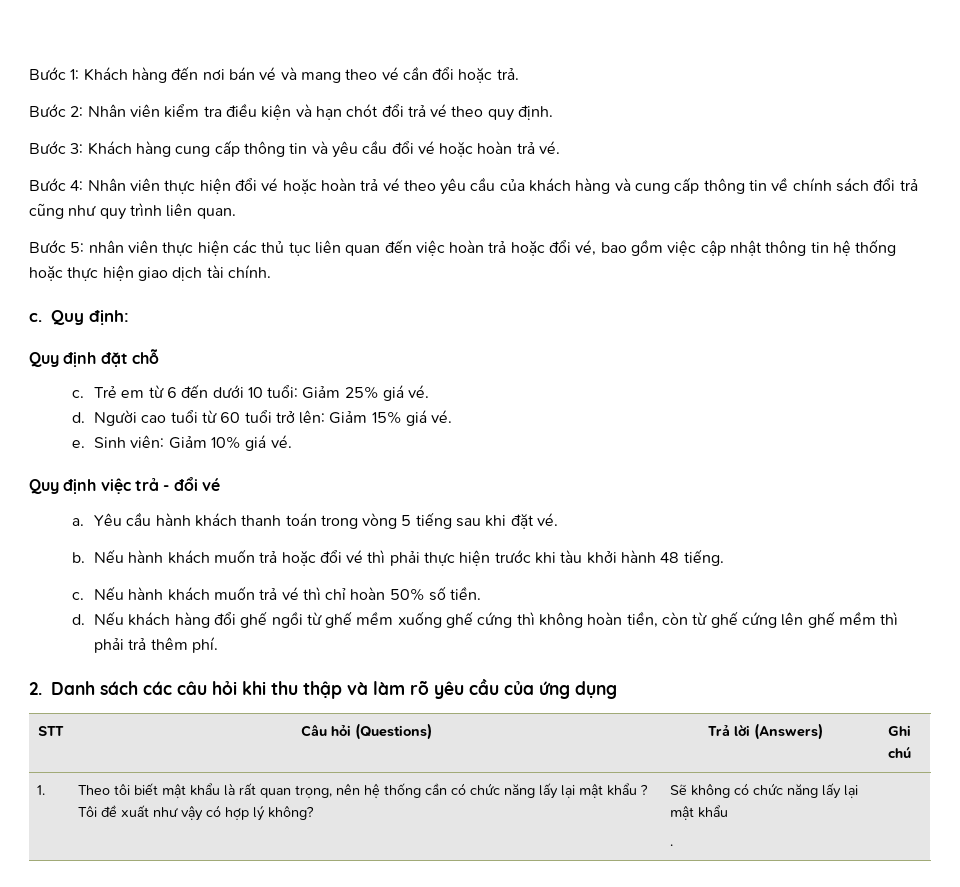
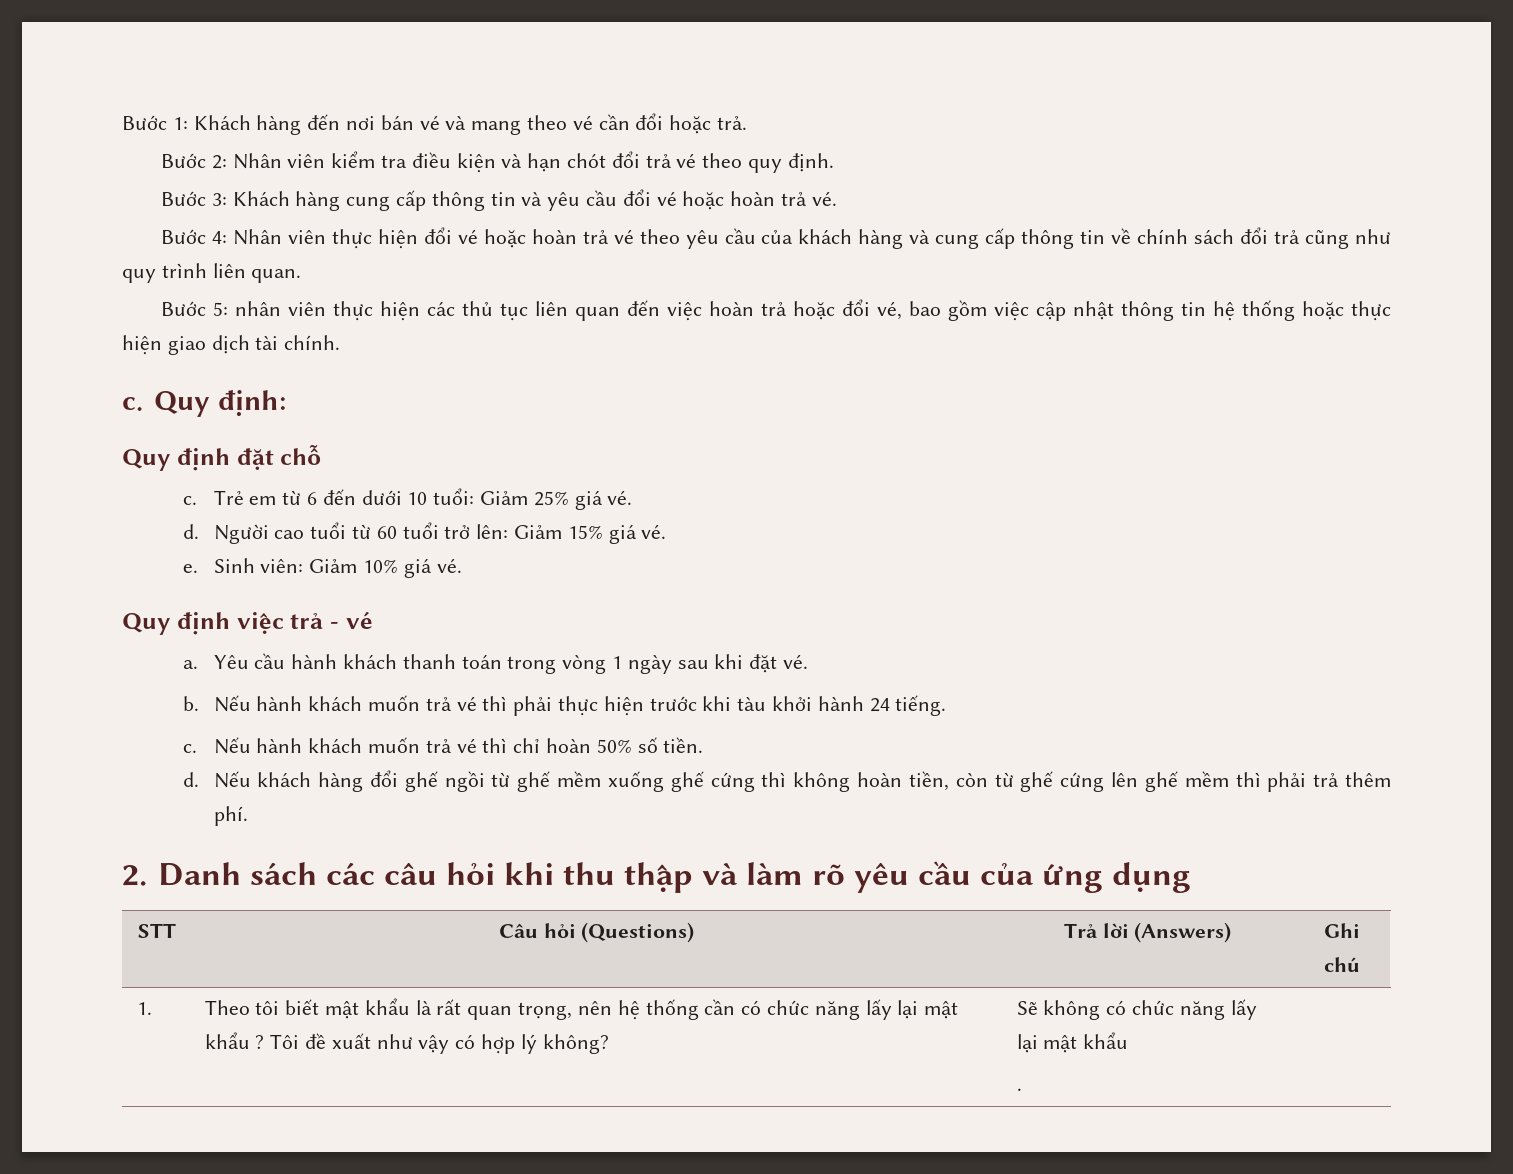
[173,477,198,491] đổi -> (339, 625) none
[401,512,452,529] 5 tiếng -> [611,654,672,674] 1 ngày
[281,550,342,566] hoặc đổi -> (452, 704) none
[660,552,680,563] 48 -> [869,698,890,712] 24

